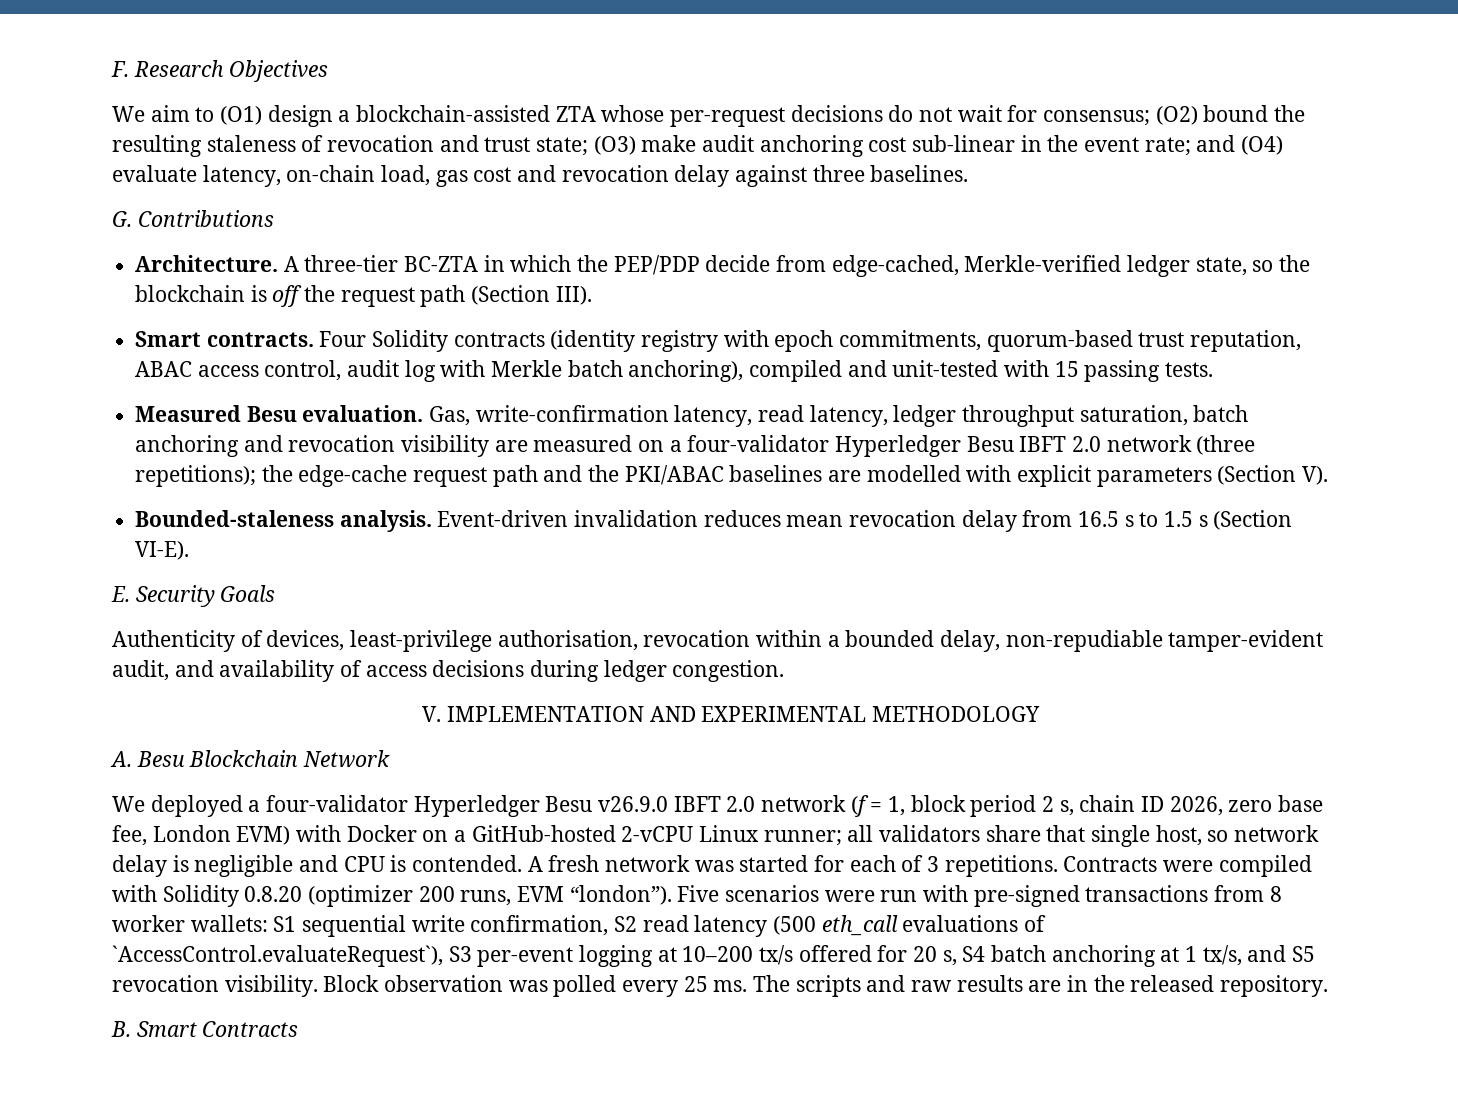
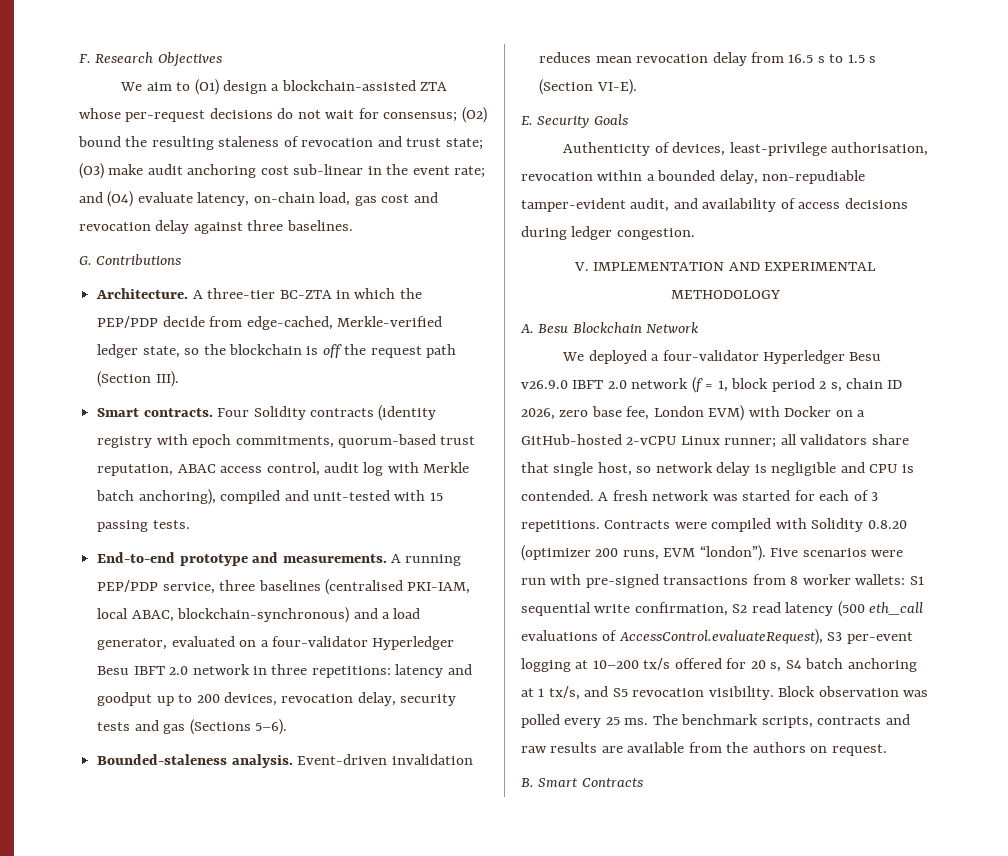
[135,405,1249,427] [135,435,633,457] Measured Besu evaluation. Gas, write-confirmation latency, read latency, ledger throughput saturation, batch anchoring and revocation visibility are measured -> [97,552,462,566] [97,579,471,595] [97,607,421,623] [97,636,235,650] End-to-end prototype and measurements. A running PEP/PDP service, three baselines (centralised PKI-IAM, local ABAC, blockchain-synchronous) and a load generator, evaluated
[1196,435,1256,455] [135,465,1329,487] (three repetitions); the edge-cache request path and the PKI/ABAC baselines are modelled with explicit parameters (Section V). -> [252,664,472,678] [97,692,457,706] [97,719,287,735] in three repetitions: latency and goodput up to 200 devices, revocation delay, security tests and gas (Sections 5–6).
[112,945,443,967] `AccessControl.evaluateRequest`), -> [618,629,823,645] AccessControl.evaluateRequest),
[795,975,861,997] scripts -> [681,714,882,728] benchmark scripts, contracts
[1067,975,1329,997] in the released repository. -> [627,742,887,756] available from the authors on request.

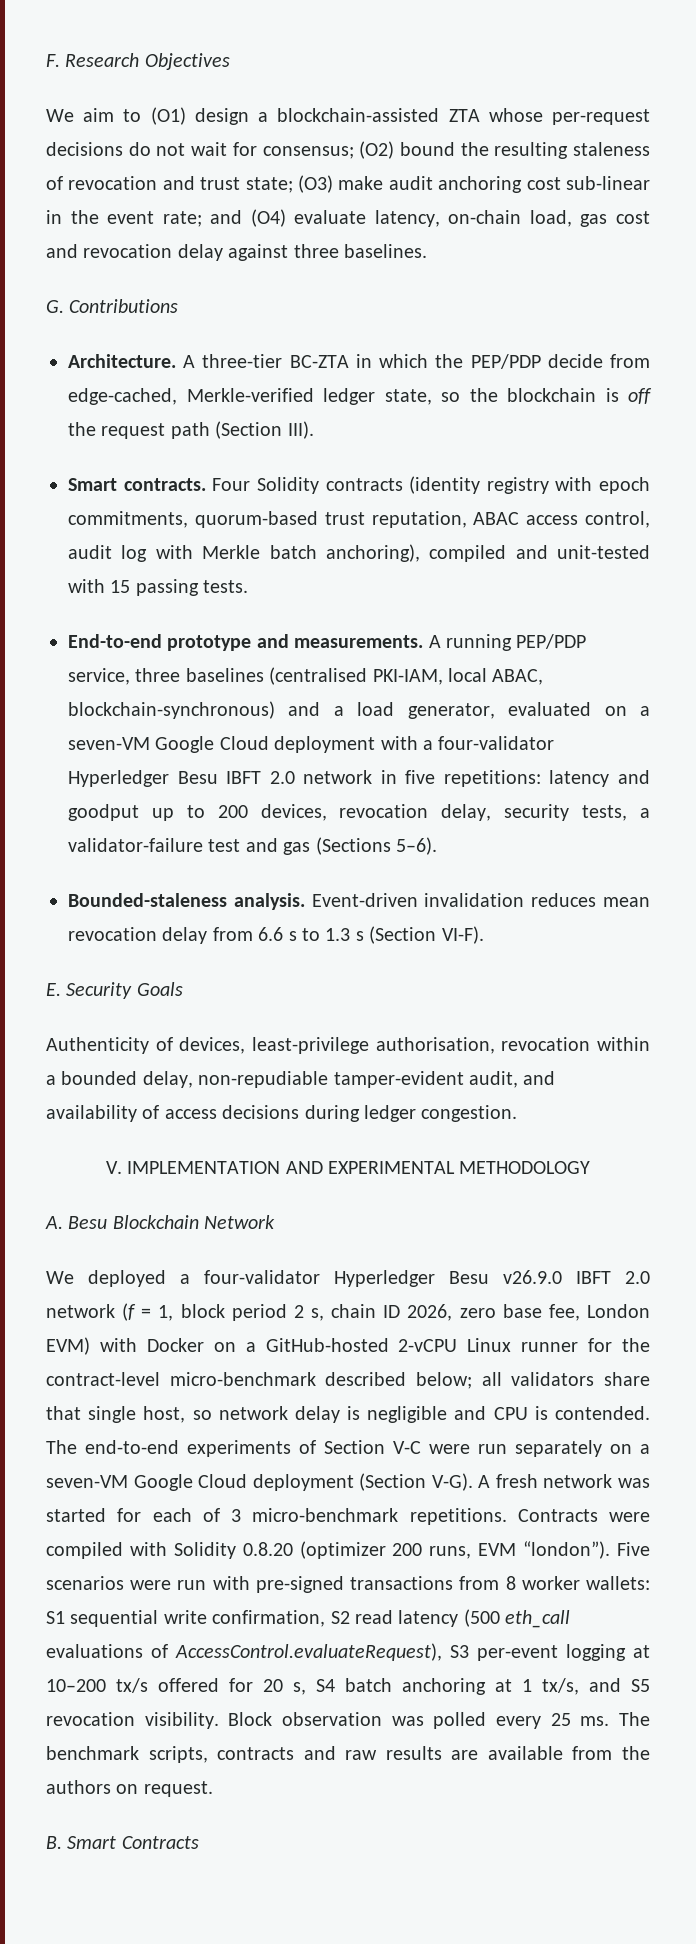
(269, 643) none -> [68,736,433,753] seven-VM Google Cloud deployment with a
[271,664,308,675] three -> [405,770,436,784] five
[97,722,131,731] tests -> [582,805,651,821] [68,838,241,852] tests, a validator-failure test
[788,54,814,63] 16.5 -> [258,927,284,941] 6.6
[847,54,865,63] 1.5 -> [325,928,351,941] 1.3
[596,79,637,95] VI-E). -> [441,926,484,944] VI-F).
[724,438,777,448] runner; -> [521,1338,650,1352] [46,1372,473,1389] runner for the contract-level micro-benchmark described below;
(594, 495) none -> [46,1440,650,1457] [46,1473,473,1491] The end-to-end experiments of Section V-C were run separately on a seven-VM Google Cloud deployment (Section V-G).
(879, 496) none -> [252,1508,399,1522] micro-benchmark

